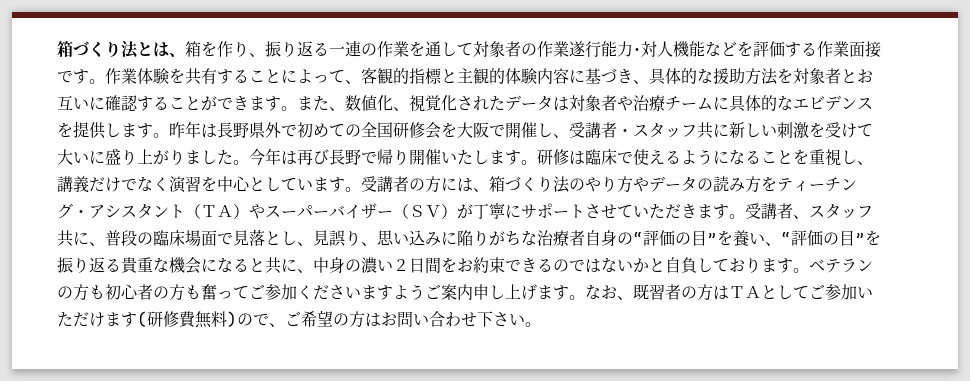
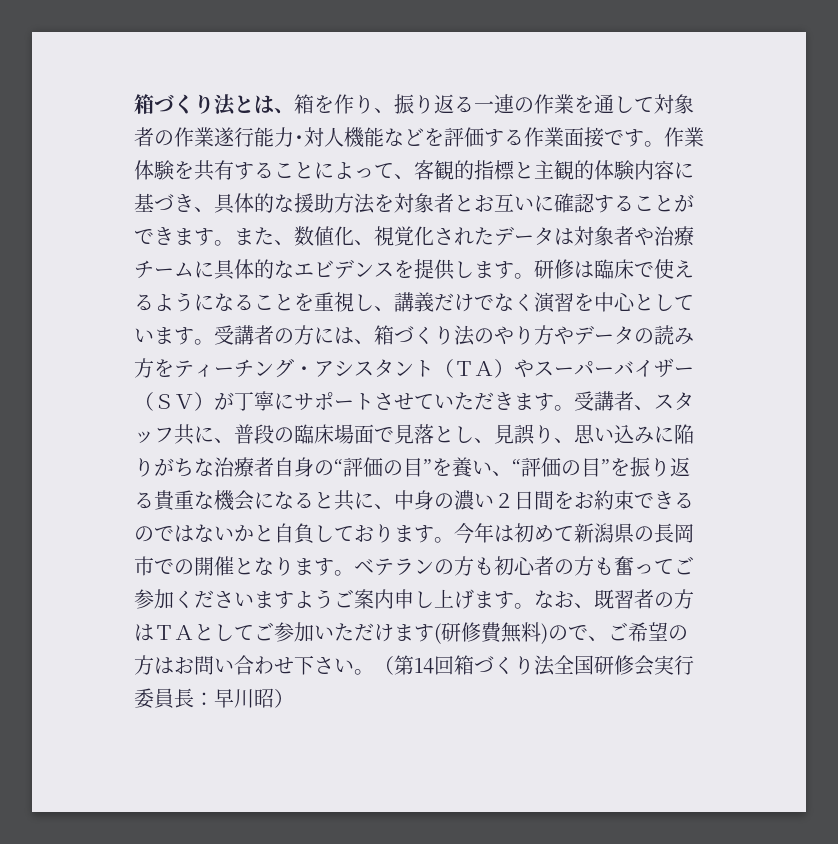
[169,121,873,139] [57,148,537,166] 昨年は長野県外で初めての全国研修会を大阪で開催し、受講者・スタッフ共に新しい刺激を受けて大いに盛り上がりました。今年は再び長野で帰り開催いたします。 -> (534, 276) none
(809, 270) none -> [454,523,694,544] [134,556,354,576] 今年は初めて新潟県の長岡市での開催となります。
(541, 324) none -> [374,655,694,676] [134,688,294,709] （第14回箱づくり法全国研修会実行委員長：早川昭）

